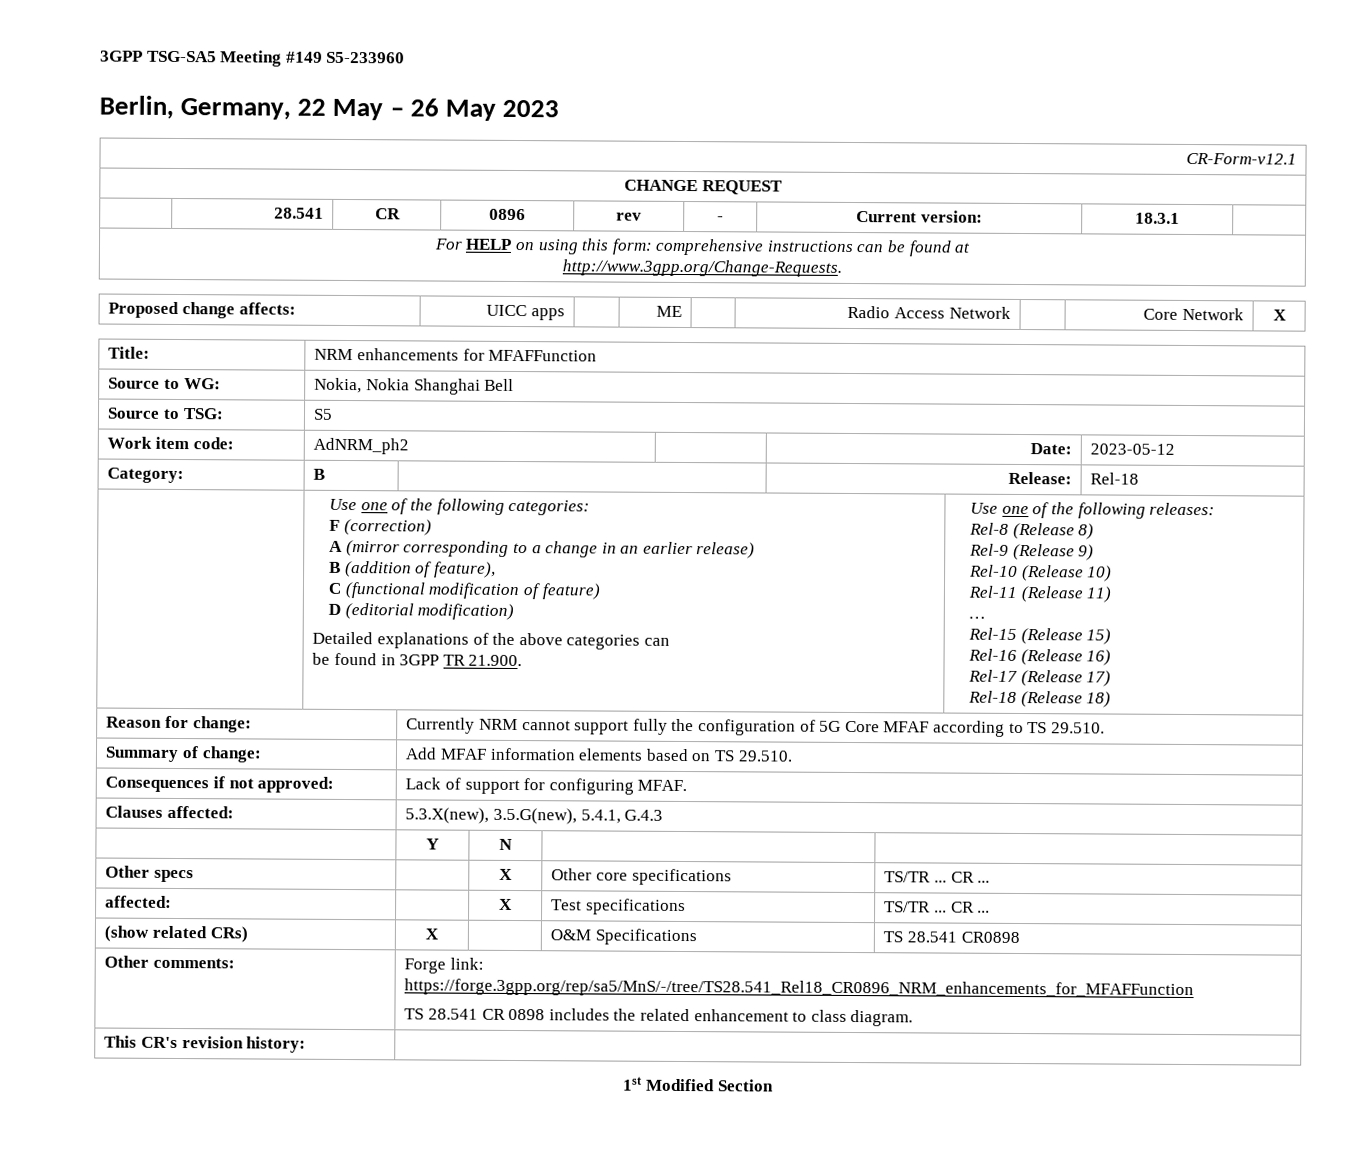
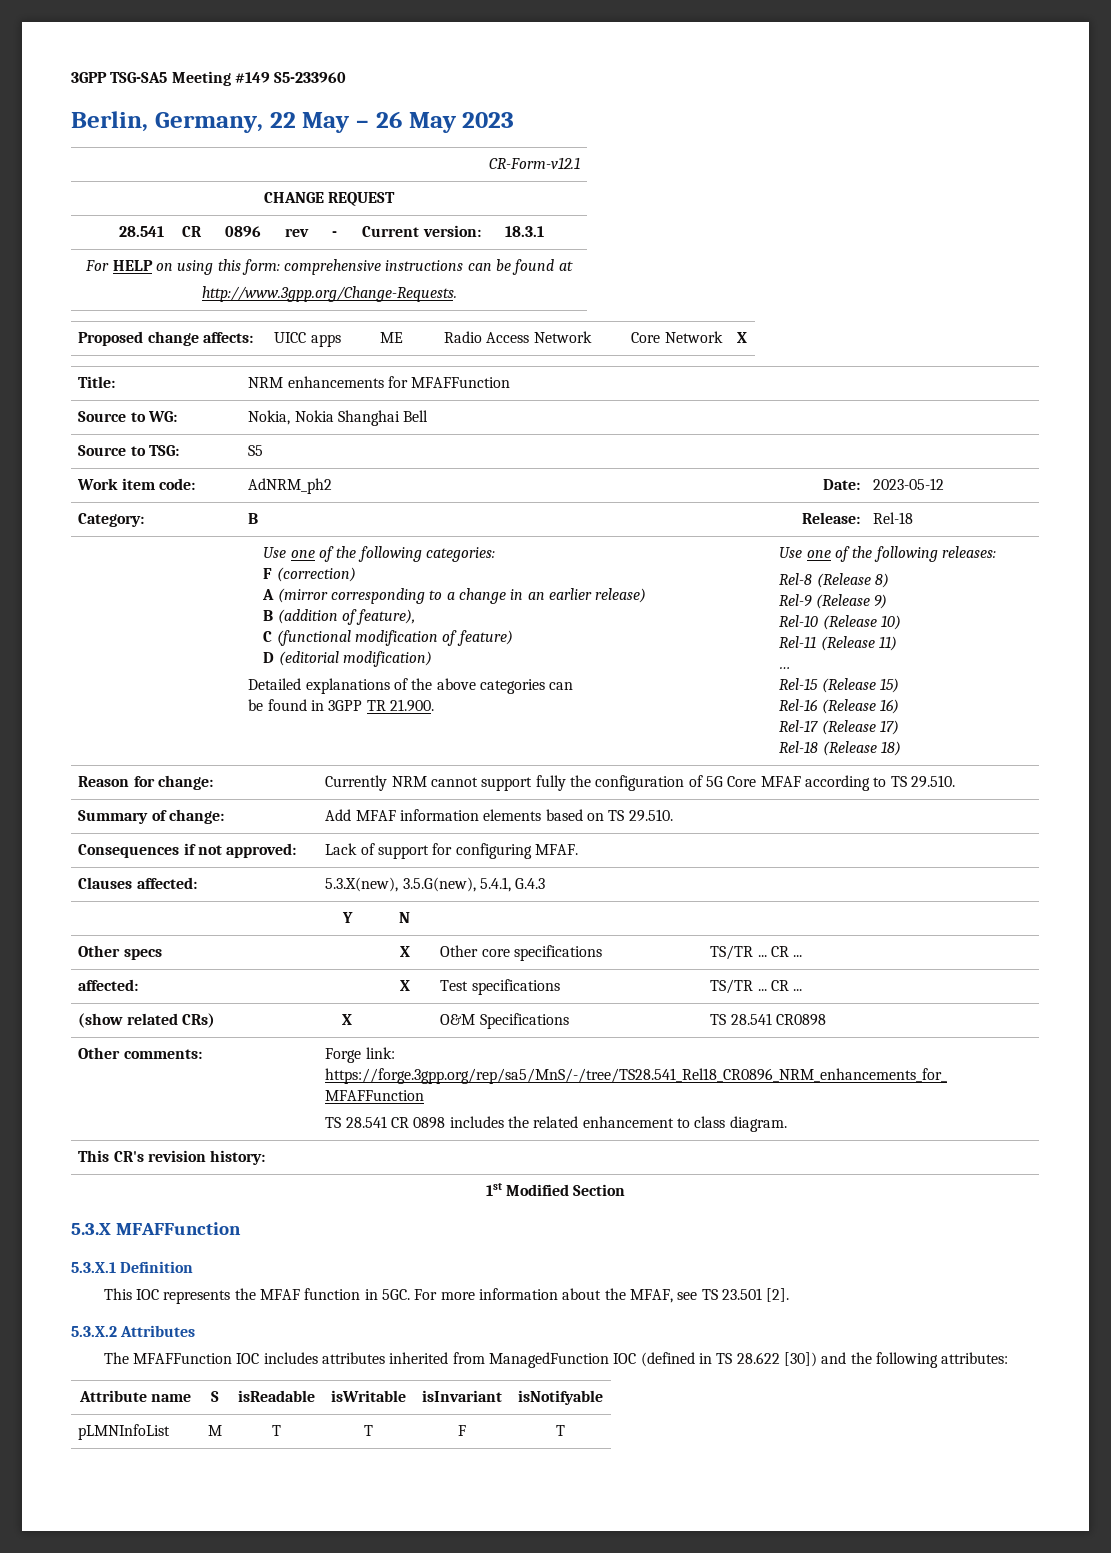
(774, 1085) none -> [71,1222,241,1235] [71,1261,194,1273] [103,1288,790,1304] [71,1325,196,1337] [103,1352,1009,1368] [78,1390,192,1402] [210,1391,219,1402] [237,1390,315,1402] [330,1390,406,1402] [421,1390,502,1402] [517,1390,603,1405] [78,1424,171,1440] [207,1425,222,1436] [271,1425,281,1436] [363,1425,373,1436] [457,1425,466,1436] [555,1425,565,1436] // 5.3.X MFAFFunction // 5.3.X.1 Definition // This IOC represents the MFAF function in 5GC. For more information about the MFAF, see TS 23.501 [2]. // 5.3.X.2 Attributes // The MFAFFunction IOC includes attributes inherited from ManagedFunction IOC (defined in TS 28.622 [30]) and the following attributes: // Attribute name | S | isReadable | isWritable | isInvariant | isNotifyable // pLMNInfoList | M | T | T | F | T

